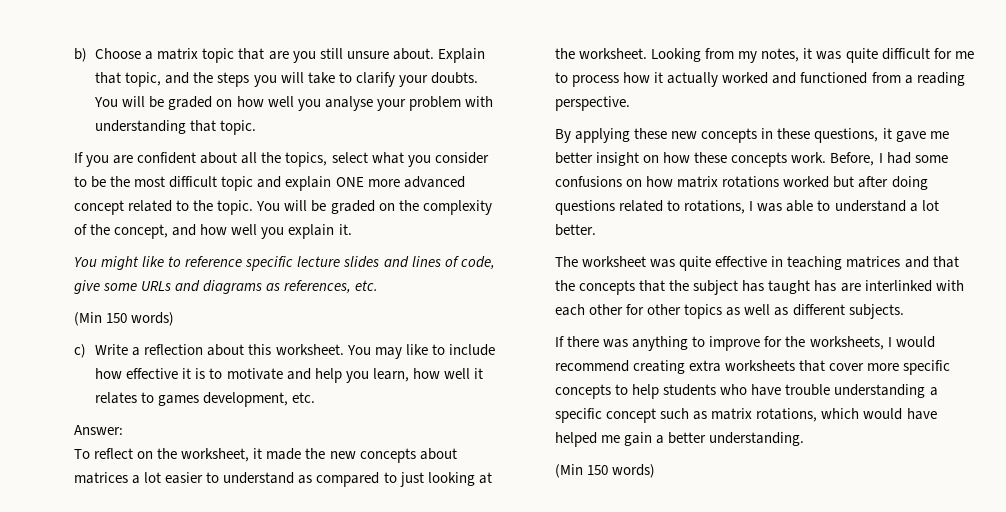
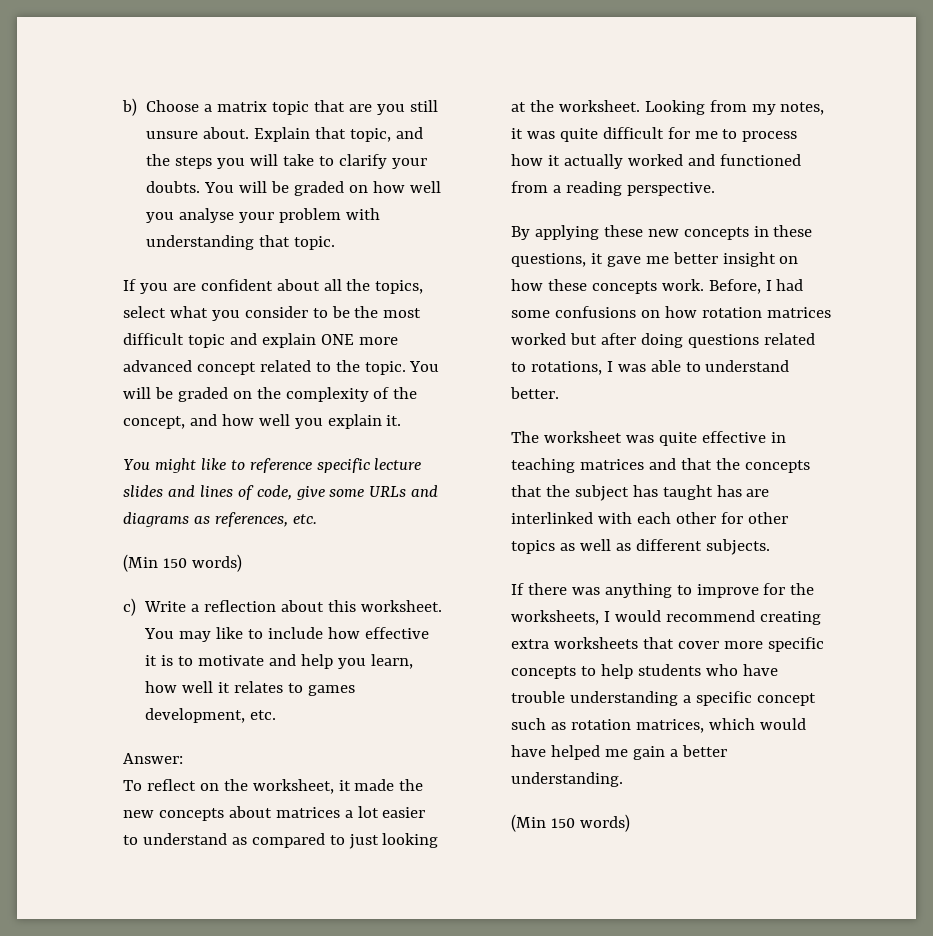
[677,176,780,188] matrix rotations -> [701,307,831,318] rotation matrices
[909,200,939,212] a lot -> (790, 366) none
[711,408,818,422] matrix rotations, -> [570,719,704,733] rotation matrices,

